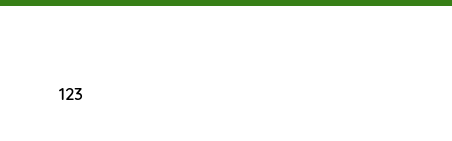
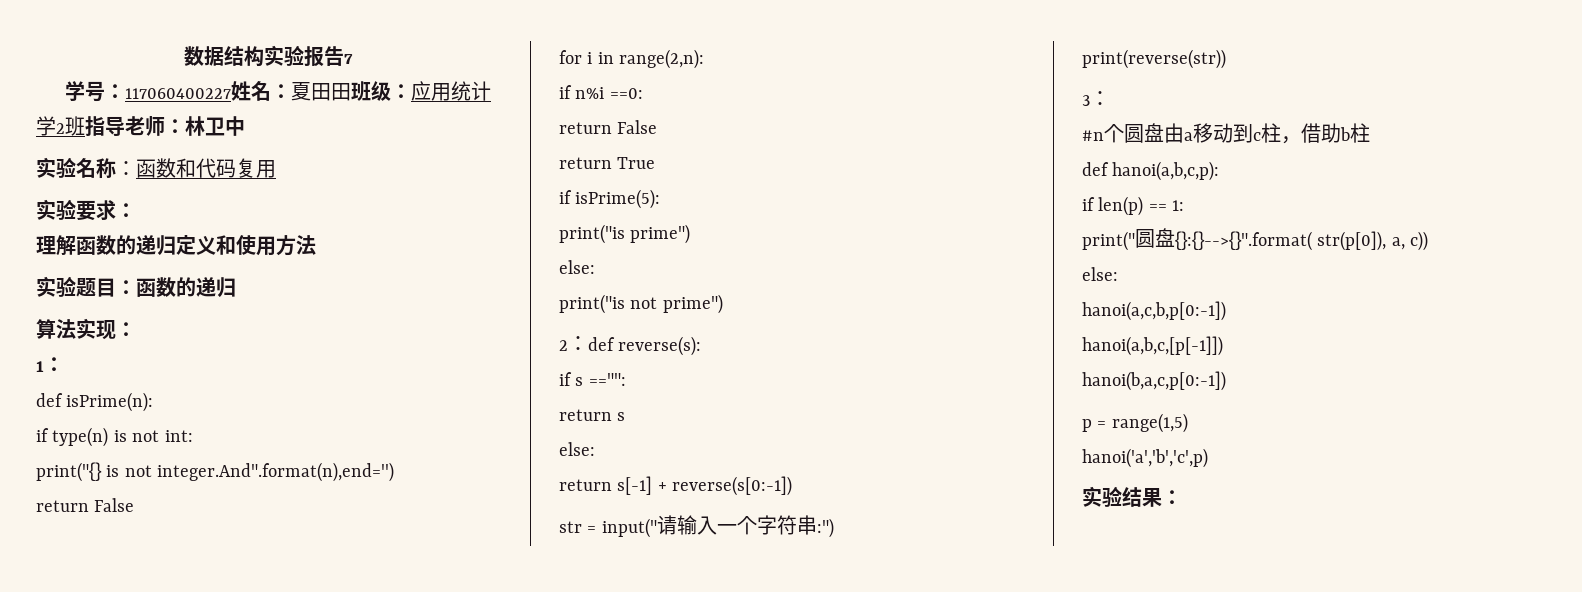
[59,88,83,100] 123 -> [184,45,353,67] [64,81,491,102] [36,116,245,136] [36,157,276,179] [36,199,136,221] [36,235,316,256] [36,276,236,298] [36,318,136,340] [36,357,64,372] [36,392,154,412] [36,427,193,447] [36,462,395,482] [36,498,135,512] [559,49,705,69] [559,85,643,99] [559,120,658,134] [559,157,656,169] [559,189,661,209] [559,224,691,244] [559,260,595,274] [559,294,723,314] [559,336,702,356] [559,372,626,386] [559,409,626,421] [559,442,595,456] [559,476,793,496] [559,515,834,538] [1082,49,1226,69] [1082,91,1110,106] [1082,123,1370,144] [1082,161,1220,181] [1082,196,1185,216] [1082,228,1429,251] [1082,267,1118,281] [1082,301,1226,321] [1082,336,1223,356] [1082,371,1226,391] [1082,413,1188,433] [1082,448,1208,468] [1082,486,1182,507] 数据结构实验报告7 // 学号：117060400227姓名：夏田田班级：应用统计学2班指导老师：林卫中 // 实验名称：函数和代码复用 // 实验要求： // 理解函数的递归定义和使用方法 // 实验题目：函数的递归 // 算法实现： // 1： // def isPrime(n): // if type(n) is not int: // print("{} is not integer.And".format(n),end='') // return False // for i in range(2,n): // if n%i ==0: // return False // return True // if isPrime(5): // print("is prime") // else: // print("is not prime") // 2：def reverse(s): // if s =="": // return s // else: // return s[-1] + reverse(s[0:-1]) // str = input("请输入一个字符串:") // print(reverse(str)) // 3： // #n个圆盘由a移动到c柱，借助b柱 // def hanoi(a,b,c,p): // if len(p) == 1: // print("圆盘{}:{}-->{}".format( str(p[0]), a, c)) // else: // hanoi(a,c,b,p[0:-1]) // hanoi(a,b,c,[p[-1]]) // hanoi(b,a,c,p[0:-1]) // p = range(1,5) // hanoi('a','b','c',p) // 实验结果：

